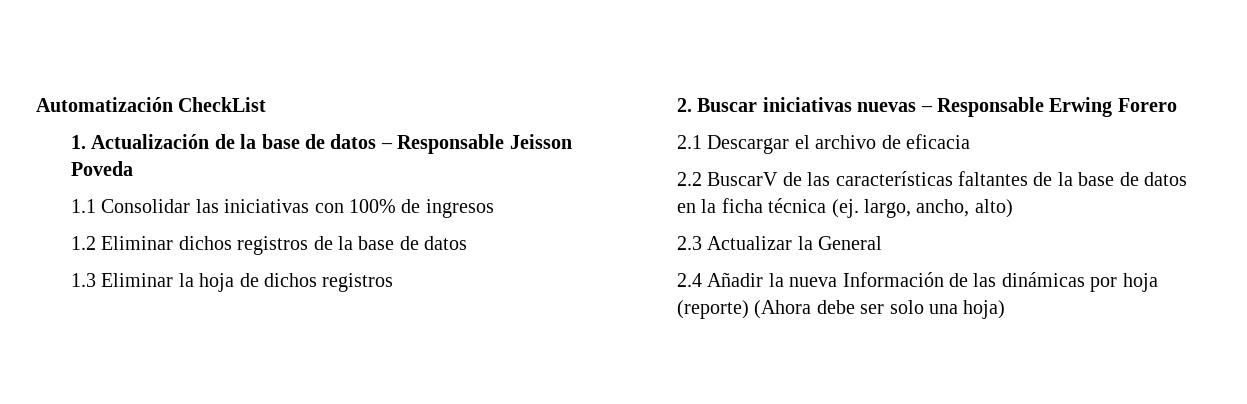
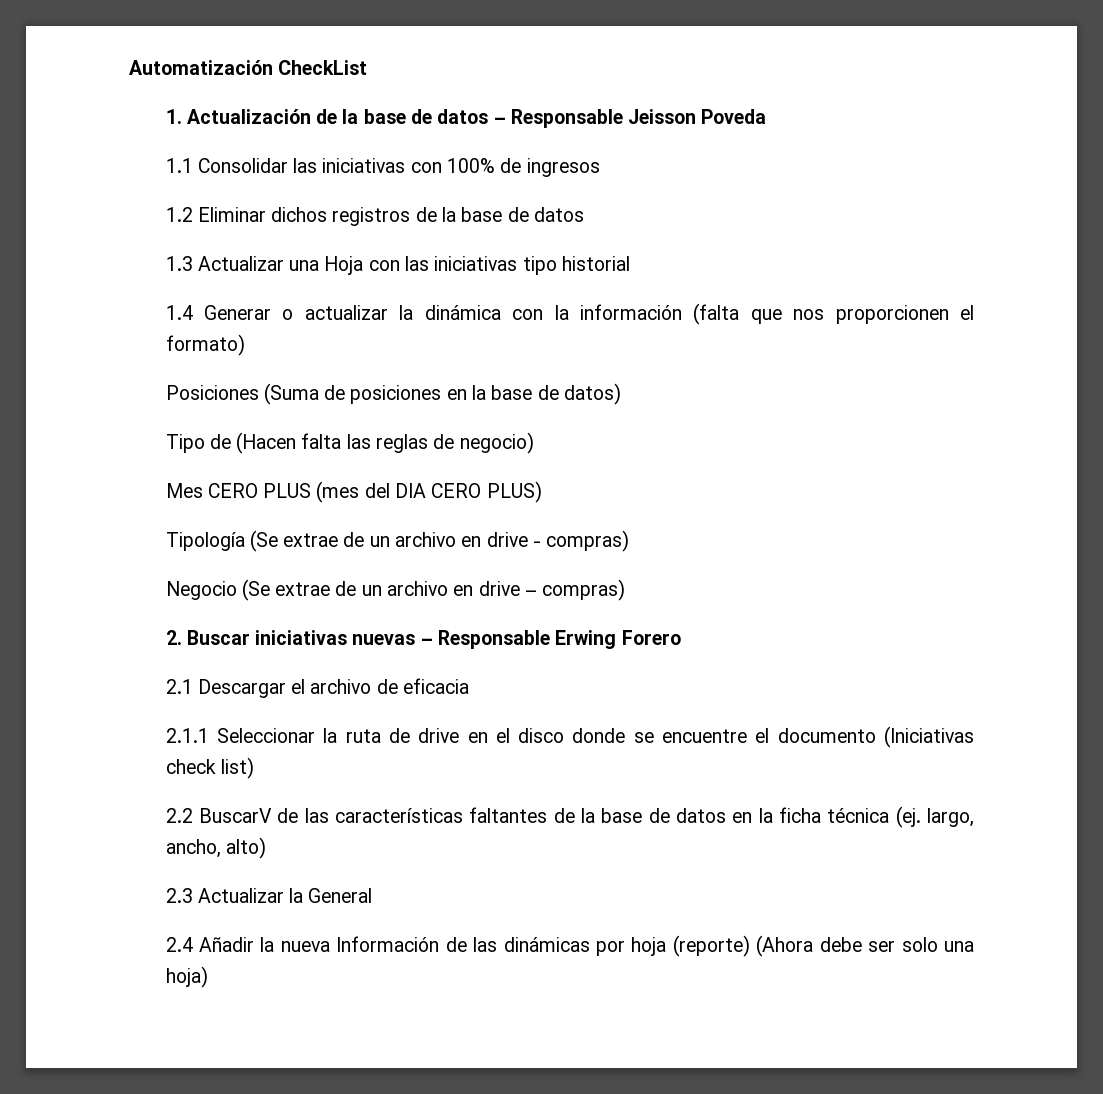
[101,273,394,292] Eliminar la hoja de dichos registros -> [197,256,630,275] [165,303,974,325] [165,334,245,356] [165,383,621,405] [165,432,534,454] [165,481,542,503] [165,530,630,552] [165,579,626,601] Actualizar una Hoja con las iniciativas tipo historial // 1.4 Generar o actualizar la dinámica con la información (falta que nos proporcionen el formato) // Posiciones (Suma de posiciones en la base de datos) // Tipo de (Hacen falta las reglas de negocio) // Mes CERO PLUS (mes del DIA CERO PLUS) // Tipología (Se extrae de un archivo en drive - compras) // Negocio (Se extrae de un archivo en drive – compras)
(970, 141) none -> [165,726,974,748] [165,757,254,779] // 2.1.1 Seleccionar la ruta de drive en el disco donde se encuentre el documento (Iniciativas check list)

